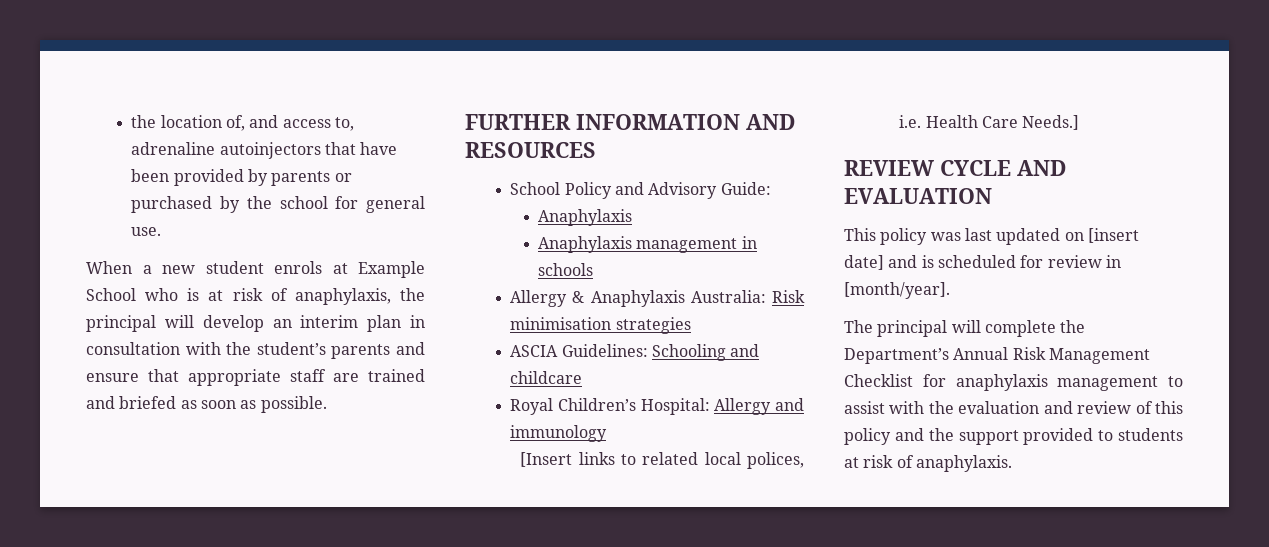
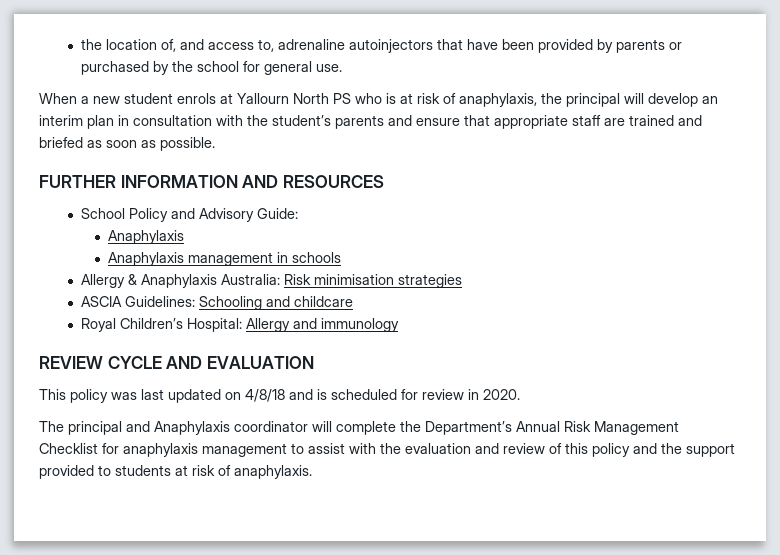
[358,261,425,278] [86,288,136,301] Example School -> [237,93,351,104] Yallourn North PS
[520,452,804,469] [899,115,1080,130] // [Insert links to related local polices, i.e. Health Care Needs.] -> (400, 325) none
[1087,228,1139,243] [844,255,884,270] [insert date] -> [245,389,285,402] 4/8/18
[844,282,950,299] [month/year]. -> [483,389,520,400] 2020.
(948, 328) none -> [126,421,308,435] and Anaphylaxis coordinator

